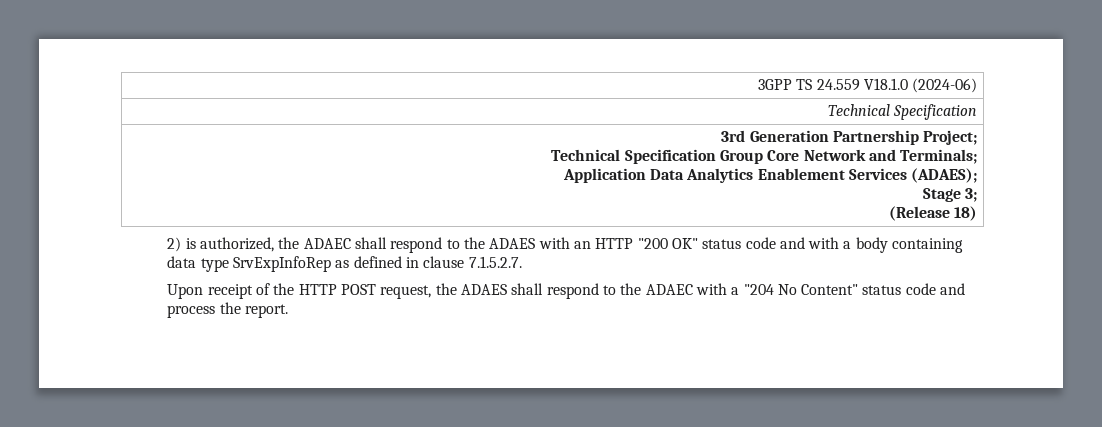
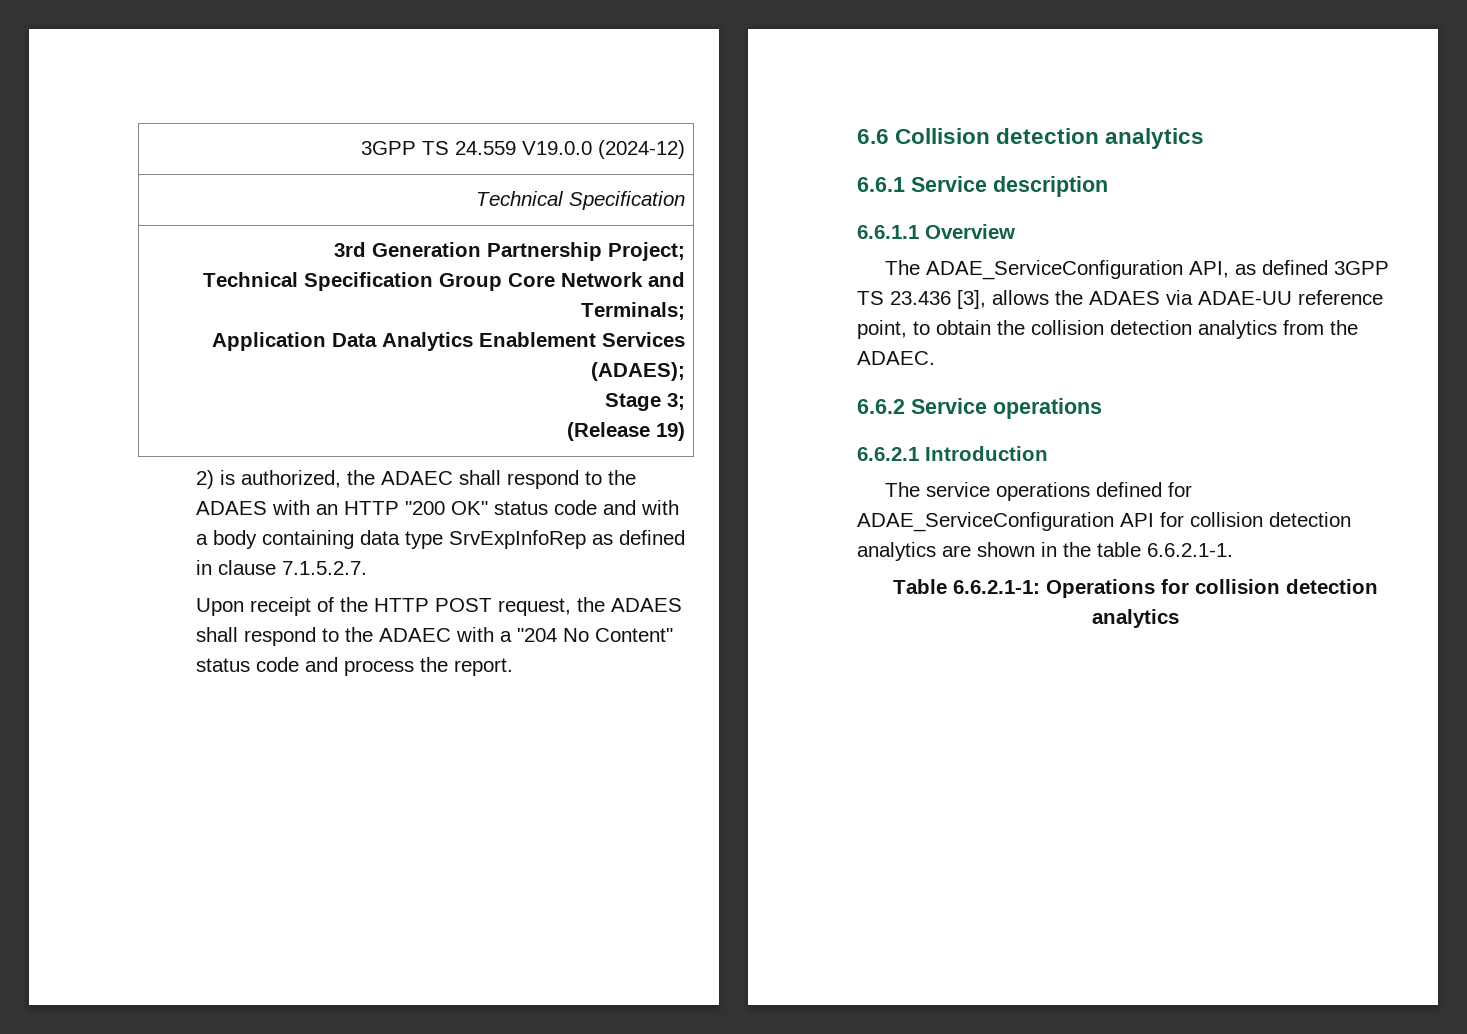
[863,78,978,93] V18.1.0 (2024-06) -> [522,140,686,159] V19.0.0 (2024-12)
[954,206,978,221] 18) -> [656,422,686,441] 19)
(289, 311) none -> [857,128,1205,149] [857,176,1108,197] [857,224,1015,239] [885,260,1390,280] [857,290,1383,309] [857,320,1358,339] [857,351,935,365] [857,398,1102,419] [857,446,1048,461] [885,482,1193,501] [857,512,1351,532] [857,542,1233,561] [892,579,1378,598] [1091,609,1179,628] // 6.6 Collision detection analytics // 6.6.1 Service description // 6.6.1.1 Overview // The ADAE_ServiceConfiguration API, as defined 3GPP TS 23.436 [3], allows the ADAES via ADAE-UU reference point, to obtain the collision detection analytics from the ADAEC. // 6.6.2 Service operations // 6.6.2.1 Introduction // The service operations defined for ADAE_ServiceConfiguration API for collision detection analytics are shown in the table 6.6.2.1-1. // Table 6.6.2.1-1: Operations for collision detection analytics

